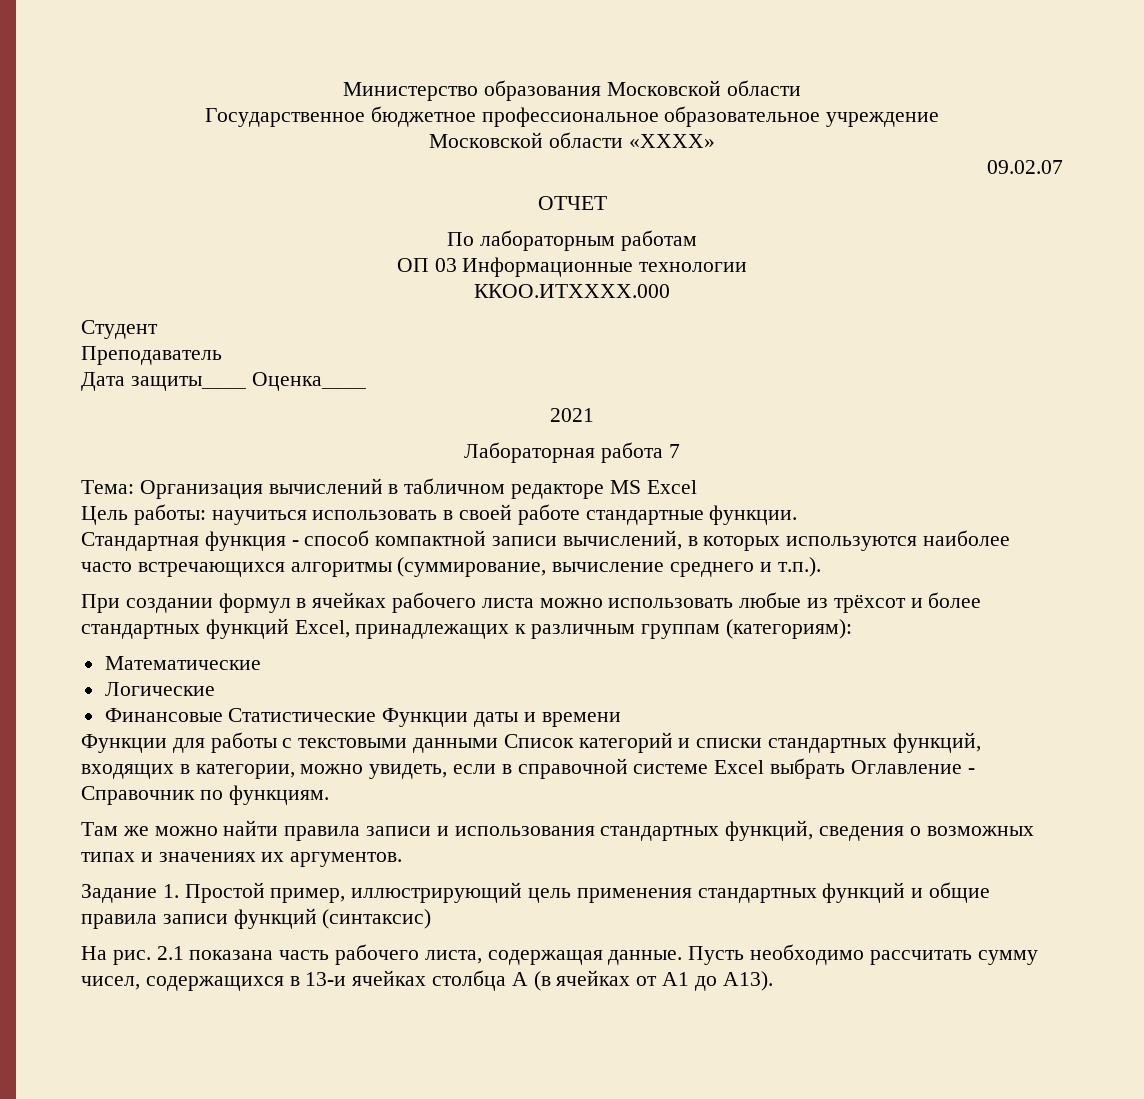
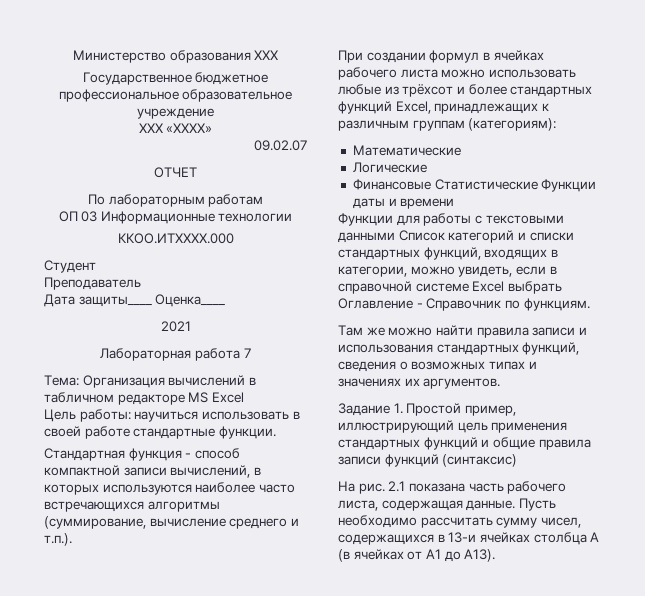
[606,80,801,96] Московской области -> [254,50,279,60] ХХХ
[429,132,623,148] Московской области -> [138,123,163,133] ХХХ

